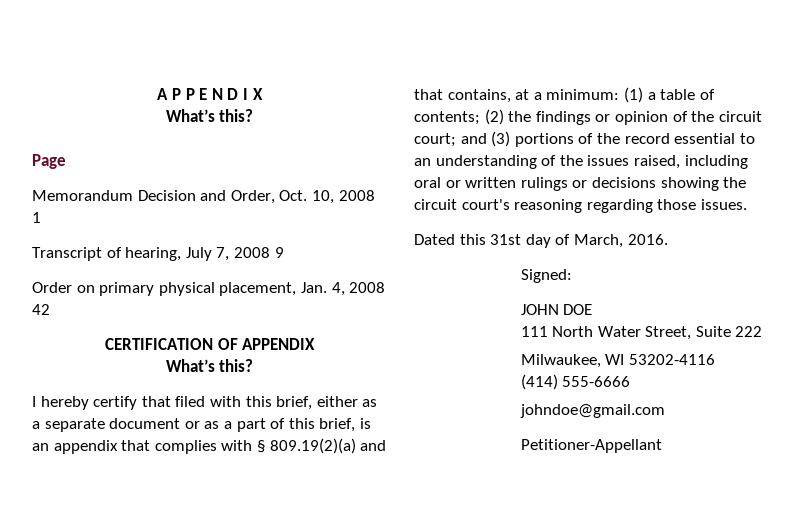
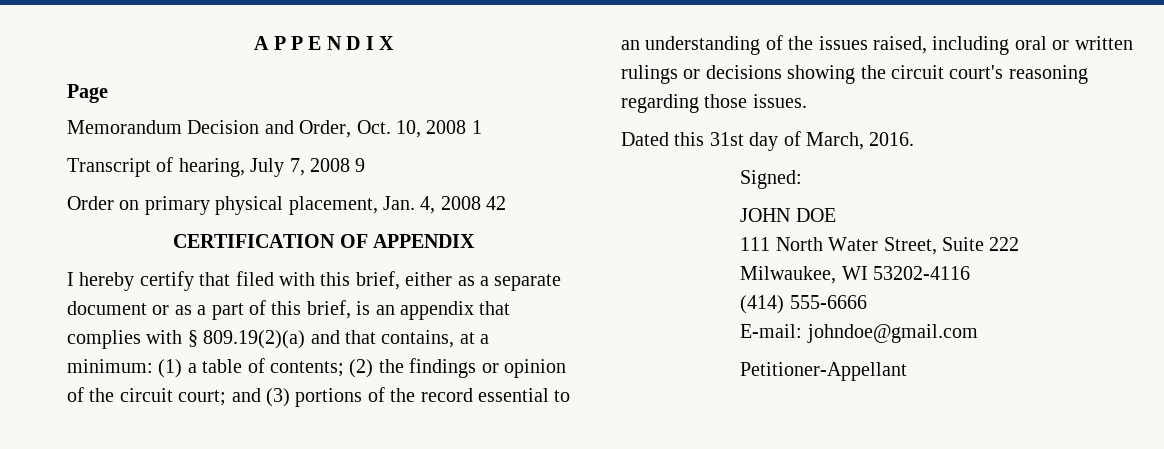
[165,109,254,122] // What’s this? -> (394, 43) none
[165,359,254,372] // What’s this? -> (475, 241) none
(631, 381) none -> [740,324,803,338] E-mail:

